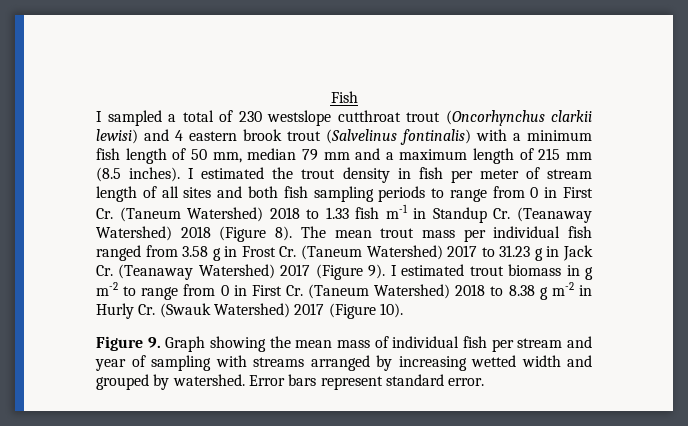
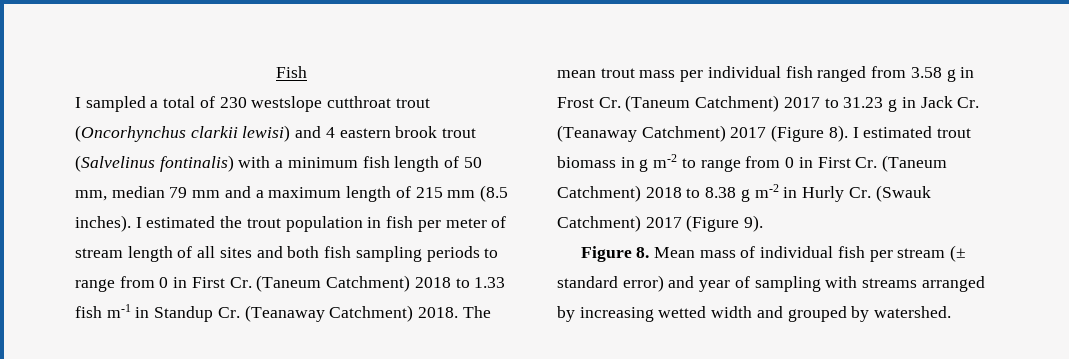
[342,167,390,183] density -> [285,216,363,232] population
[187,207,264,222] Watershed) -> [326,275,411,292] Catchment)
[96,226,293,242] Watershed) 2018 (Figure 8). -> [329,305,459,322] Catchment) 2018.
[366,245,443,260] Watershed) -> [695,95,780,112] Catchment)
[198,264,386,280] Watershed) 2017 (Figure 9). -> [641,125,848,142] Catchment) 2017 (Figure 8).
[374,284,451,299] Watershed) -> [557,185,641,202] Catchment)
[213,303,403,319] Watershed) 2017 (Figure 10). -> [557,215,764,232] Catchment) 2017 (Figure 9).
[147,336,333,352] 9. Graph showing the mean -> [636,247,695,258] 8. Mean
(563, 343) none -> [950,245,967,262] [557,275,664,292] (± standard error)
[248,374,485,390] Error bars represent standard error. -> (952, 312) none

